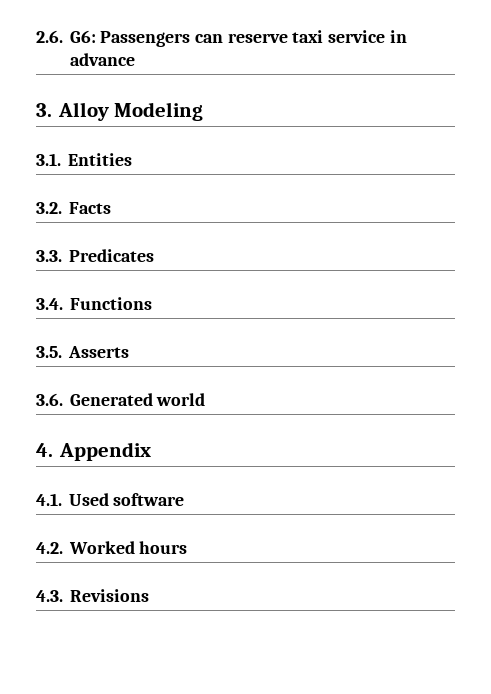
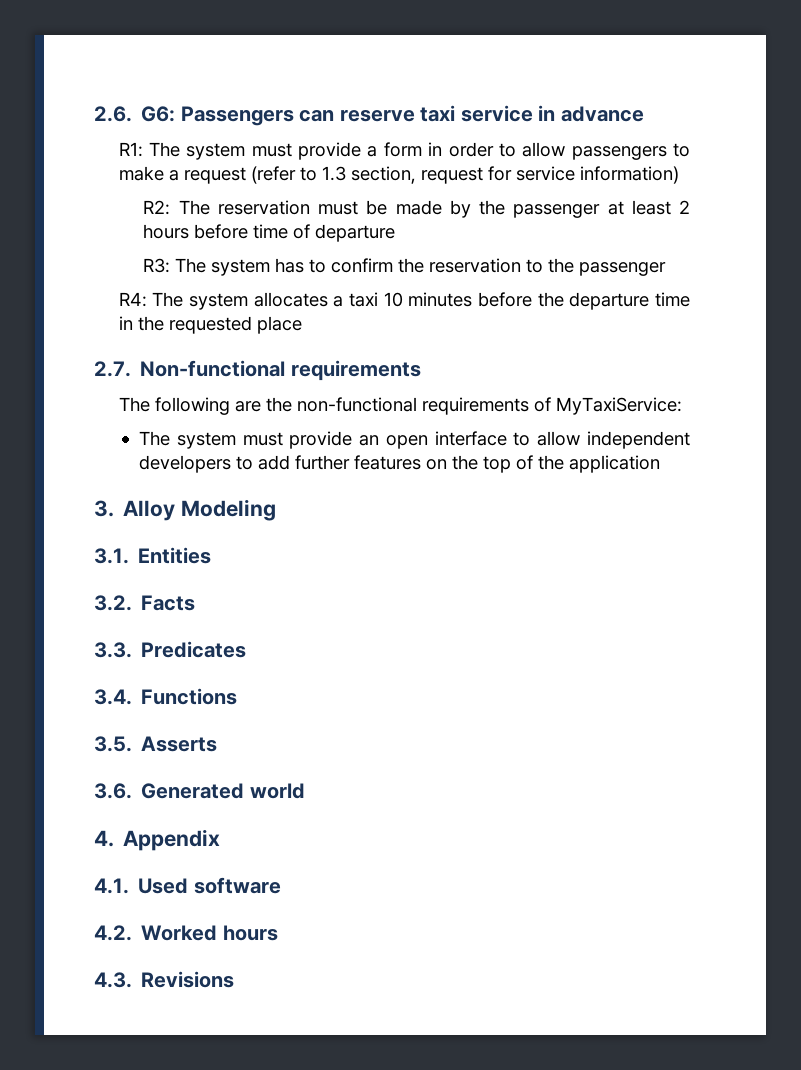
(135, 59) none -> [118,142,690,160] [118,166,679,184] [143,200,691,218] [143,224,396,242] [143,258,667,276] [118,292,690,310] [118,316,302,334] [94,360,421,381] [118,397,682,415] [139,431,690,449] [139,455,661,473] // R1: The system must provide a form in order to allow passengers to make a request (refer to 1.3 section, request for service information) // R2: The reservation must be made by the passenger at least 2 hours before time of departure // R3: The system has to confirm the reservation to the passenger // R4: The system allocates a taxi 10 minutes before the departure time in the requested place // 2.7. Non-functional requirements // The following are the non-functional requirements of MyTaxiService: // The system must provide an open interface to allow independent developers to add further features on the top of the application

